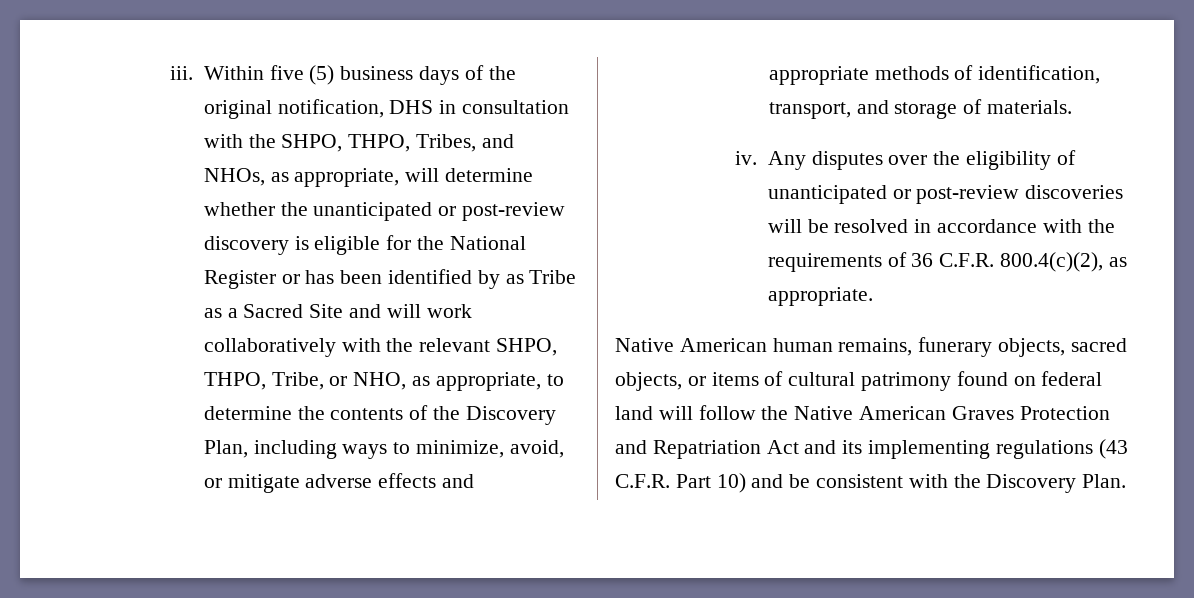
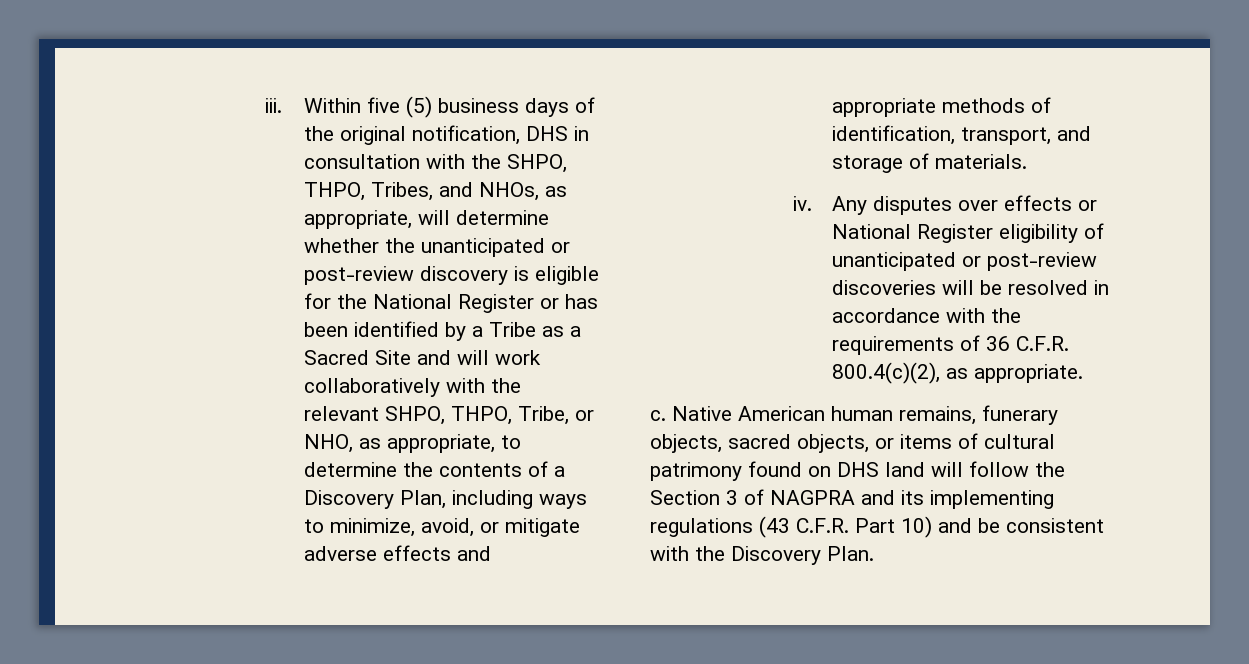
[505,274,524,284] as -> [471,326,483,337] a
[432,406,460,420] the -> [553,466,565,477] a
[933,151,961,165] the -> [1003,195,1097,211] [831,224,993,243] effects or National Register
(873, 296) none -> [650,410,666,421] c.
[1041,371,1103,386] federal -> [837,462,879,477] DHS
[794,406,1110,420] [615,440,799,459] Native American Graves Protection and Repatriation Act -> [650,489,855,505] Section 3 of NAGPRA

